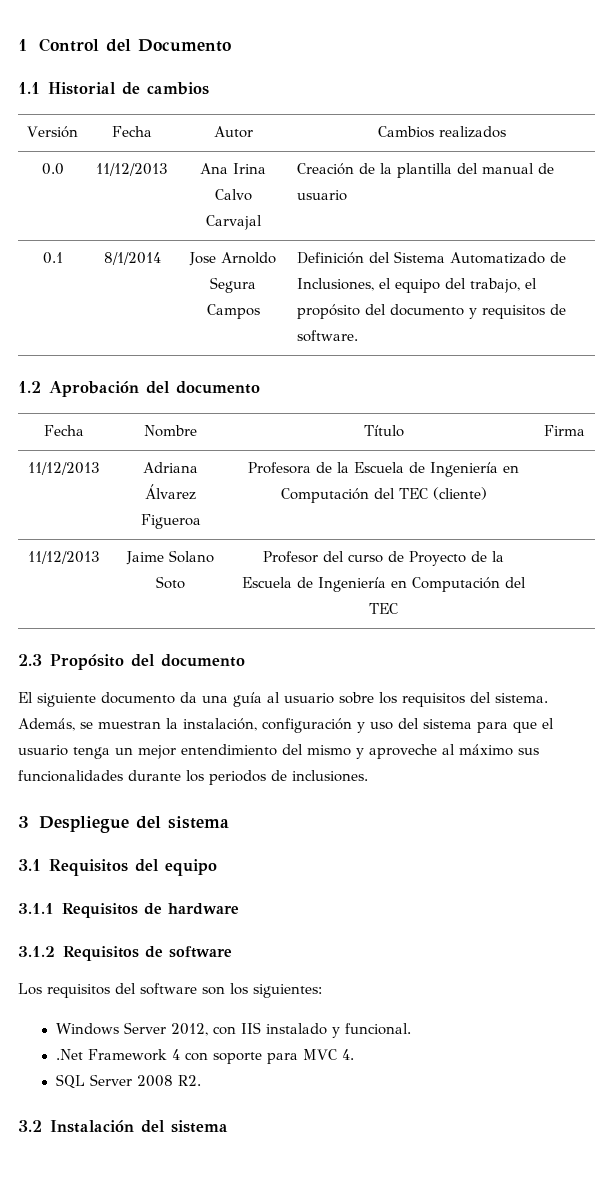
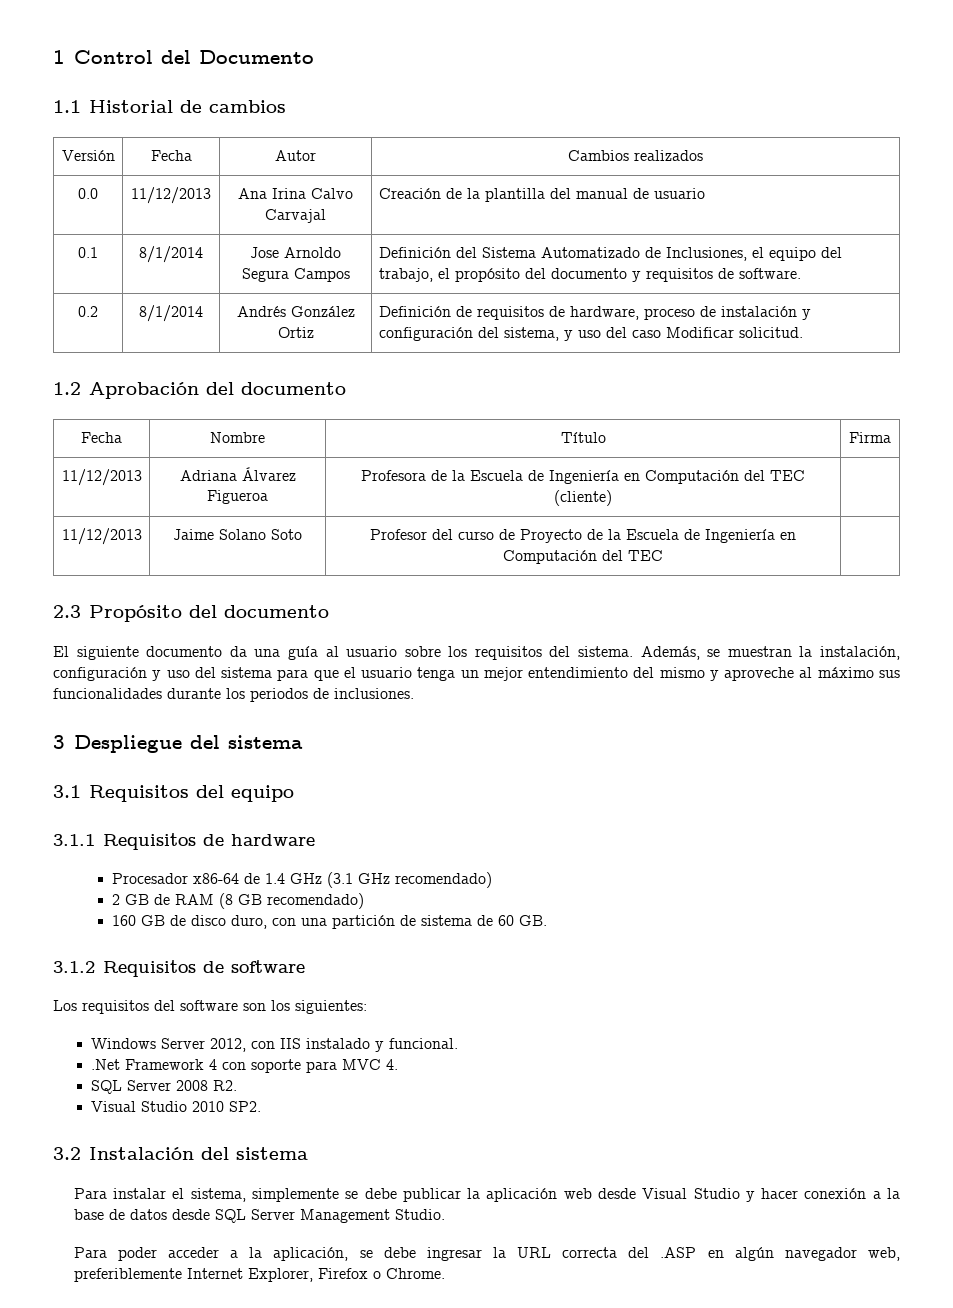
(358, 336) none -> [78,306,98,317] [139,305,203,322] [236,306,355,317] [277,327,314,338] [378,306,811,320] [378,327,803,341] // 0.2 | 8/1/2014 | Andrés González Ortiz | Definición de requisitos de hardware, proceso de instalación y configuración del sistema, y uso del caso Modificar solicitud.
(239, 909) none -> [112,872,493,888] [112,893,365,909] [112,915,548,929] // Procesador x86-64 de 1.4 GHz (3.1 GHz recomendado) // 2 GB de RAM (8 GB recomendado) // 160 GB de disco duro, con una partición de sistema de 60 GB.
(201, 1080) none -> [91,1101,262,1112] // Visual Studio 2010 SP2.
(228, 1126) none -> [73,1188,900,1202] [73,1209,445,1223] [73,1247,901,1261] [73,1268,445,1282] // Para instalar el sistema, simplemente se debe publicar la aplicación web desde Visual Studio y hacer conexión a la base de datos desde SQL Server Management Studio. // Para poder acceder a la aplicación, se debe ingresar la URL correcta del .ASP en algún navegador web, preferiblemente Internet Explorer, Firefox o Chrome.

